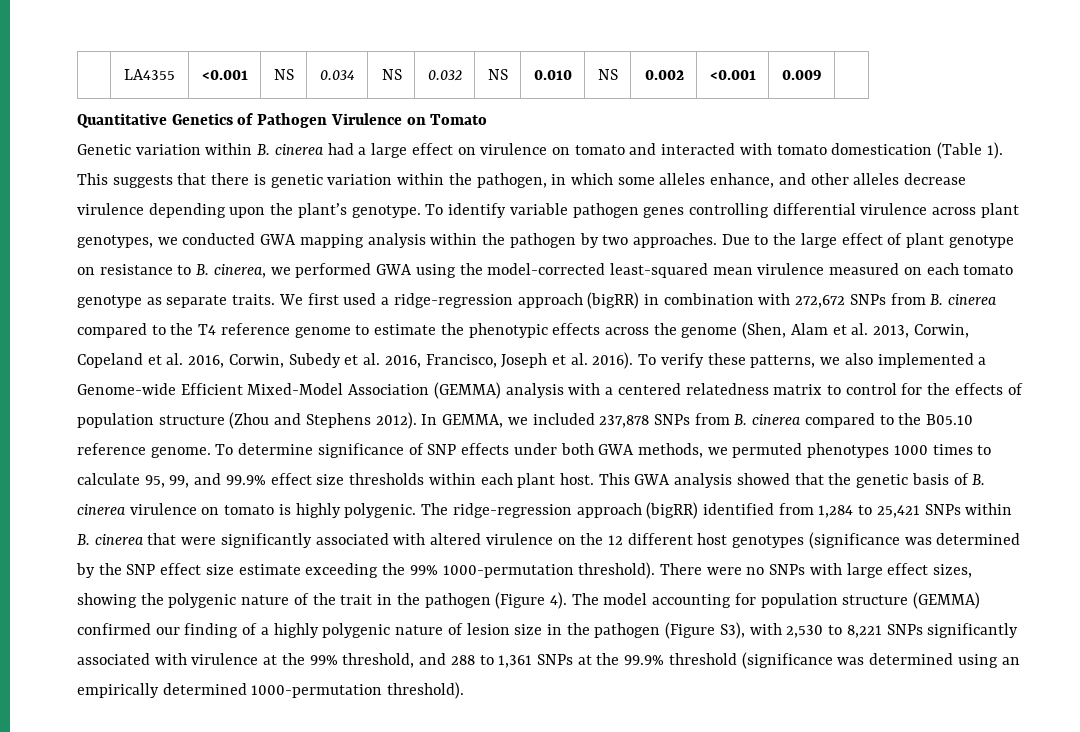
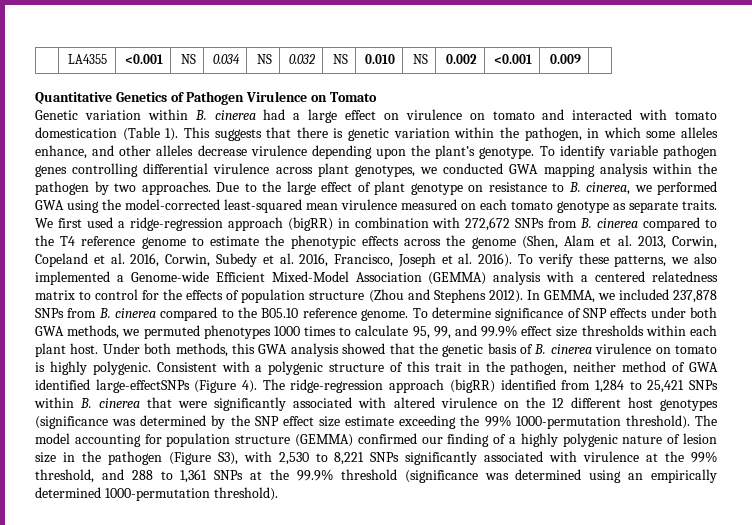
[598,473,630,485] This -> [102,343,255,357] Under both methods, this
(417, 510) none -> [156,361,718,375] [35,379,258,393] Consistent with a polygenic structure of this trait in the pathogen, neither method of GWA identified large-effectSNPs (Figure 4).
[659,563,973,578] [77,592,567,609] There were no SNPs with large effect sizes, showing the polygenic nature of the trait in the pathogen (Figure 4). -> (690, 422) none

